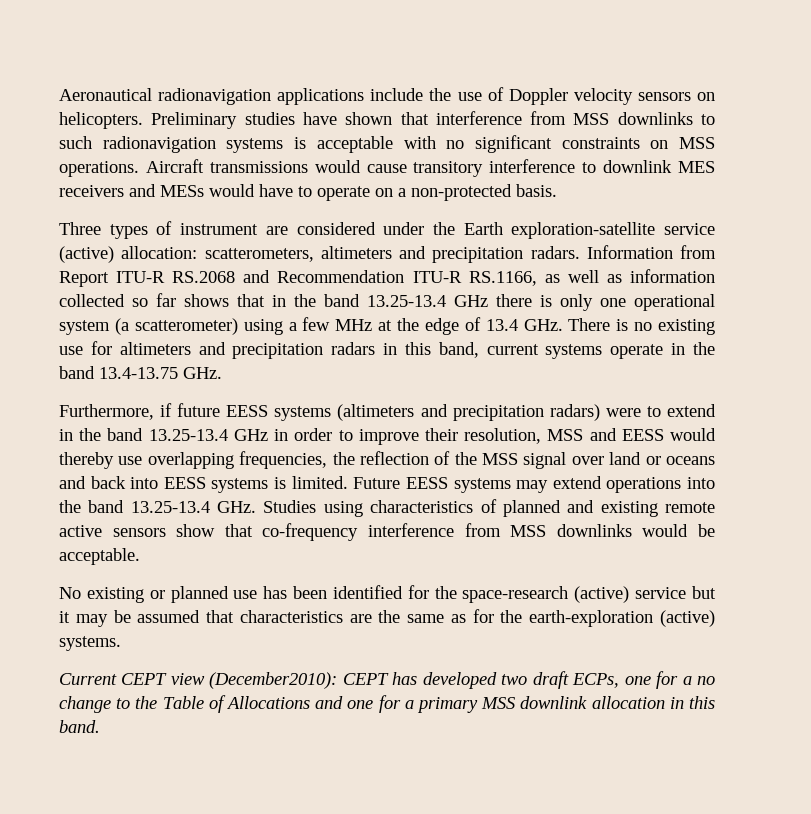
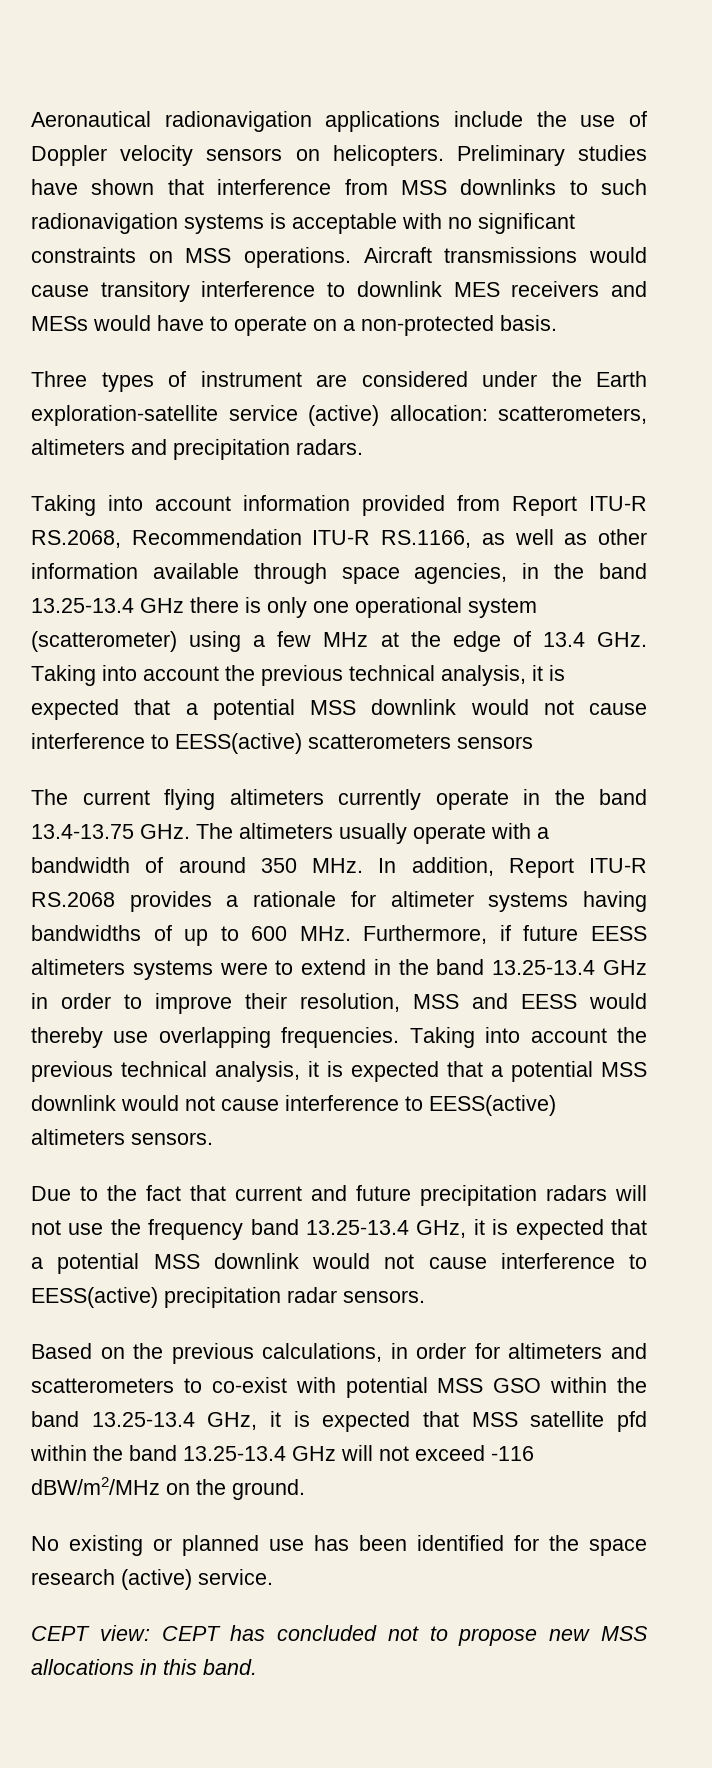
[586,245,673,259] Information -> [31,495,445,516] // Taking into account information provided
[172,270,271,283] RS.2068 and -> [31,530,121,548] RS.2068,
[630,269,716,283] [59,293,265,307] information collected so far shows that -> [598,529,647,545] [31,563,508,584] other information available through space agencies,
[114,318,238,335] (a scatterometer) -> [31,631,177,652] (scatterometer)
[568,318,715,335] [59,341,603,359] There is no existing use for altimeters and precipitation radars in this band, current systems -> [31,665,565,686] [31,699,647,720] [31,733,533,754] [31,789,421,810] Taking into account the previous technical analysis, it is expected that a potential MSS downlink would not cause interference to EESS(active) scatterometers sensors // The current flying altimeters currently
[59,403,600,421] // Furthermore, if future EESS systems (altimeters and precipitation radars) -> [196,823,549,844] [31,857,647,878] [31,891,647,912] [31,925,647,946] [31,959,213,980] The altimeters usually operate with a bandwidth of around 350 MHz. In addition, Report ITU-R RS.2068 provides a rationale for altimeter systems having bandwidths of up to 600 MHz. Furthermore, if future EESS altimeters systems
[239,451,715,469] [59,476,716,493] [59,499,716,517] [59,523,716,541] [59,548,140,565] frequencies, the reflection of the MSS signal over land or oceans and back into EESS systems is limited. Future EESS systems may extend operations into the band 13.25-13.4 GHz. Studies using characteristics of planned and existing remote active sensors show that co-frequency interference from MSS downlinks would be acceptable. -> [281,1027,648,1048] [31,1061,647,1082] [31,1095,556,1116] [31,1129,213,1145] [31,1185,647,1206] [31,1219,647,1240] [31,1253,647,1274] [31,1287,425,1308] [31,1343,647,1364] [31,1377,647,1398] [31,1411,648,1432] [30,1445,534,1461] [31,1477,305,1500] frequencies. Taking into account the previous technical analysis, it is expected that a potential MSS downlink would not cause interference to EESS(active) altimeters sensors. // Due to the fact that current and future precipitation radars will not use the frequency band 13.25-13.4 GHz, it is expected that a potential MSS downlink would not cause interference to EESS(active) precipitation radar sensors. // Based on the previous calculations, in order for altimeters and scatterometers to co-exist with potential MSS GSO within the band 13.25-13.4 GHz, it is expected that MSS satellite pfd within the band 13.25-13.4 GHz will not exceed -116 dBW/m2/MHz on the ground.
[462,586,716,603] [59,609,715,627] [59,636,121,651] [59,671,715,689] [59,695,665,713] space-research (active) service but it may be assumed that characteristics are the same as for the earth-exploration (active) systems. // Current CEPT view (December2010): CEPT has developed two draft ECPs, one for a no change to the Table of Allocations and one for a primary MSS downlink allocation -> [589,1539,647,1556] [31,1569,273,1590] [31,1625,648,1646] [31,1659,134,1675] space research (active) service. // CEPT view: CEPT has concluded not to propose new MSS allocations

